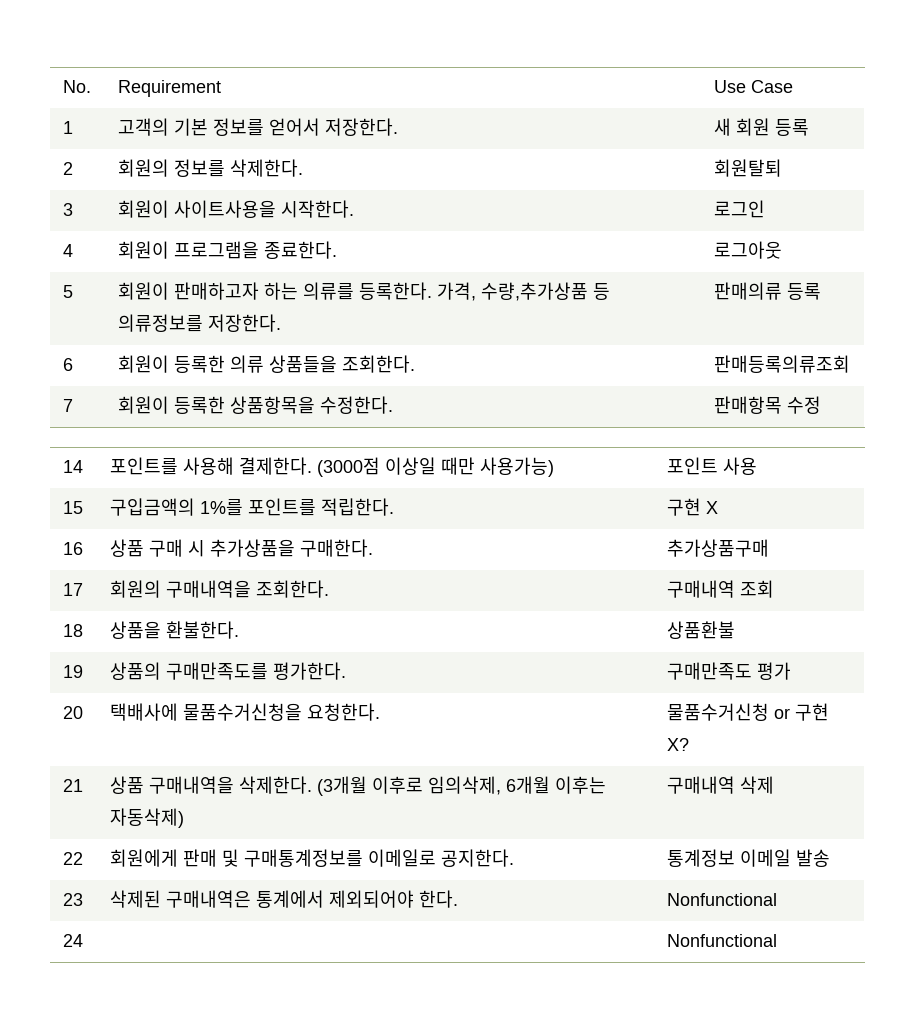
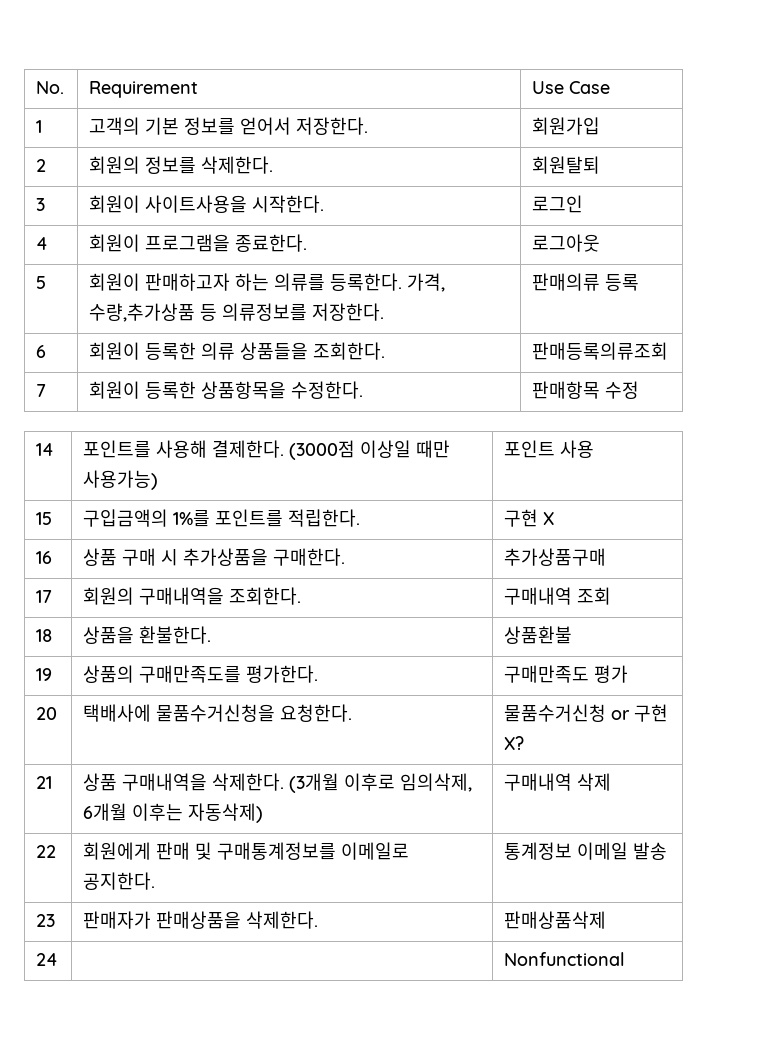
[714,118,810,136] 새 회원 등록 -> [532,117,601,135] 회원가입
[110,890,459,908] [667,893,778,906] 삭제된 구매내역은 통계에서 제외되어야 한다. | Nonfunctional -> [83,911,319,929] [504,911,607,929] 판매자가 판매상품을 삭제한다. | 판매상품삭제

